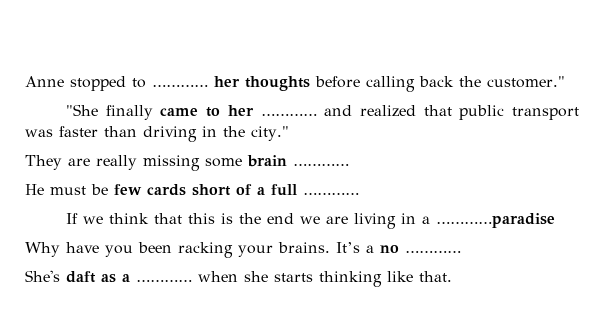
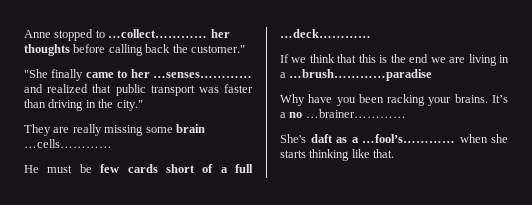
[152,84,208,87] ………… -> [108,29,208,38] …collect…………
[260,113,317,116] ………… -> [153,72,252,78] …senses…………
[293,163,349,166] ………… -> [24,139,112,148] …cells…………
[303,192,359,195] ………… -> [280,29,371,38] …deck…………
[436,213,556,228] …………paradise -> [289,69,433,81] …brush…………paradise
[405,250,461,253] ………… -> [305,109,406,118] …brainer…………
[136,279,192,282] ………… -> [362,134,455,143] …fool’s…………

